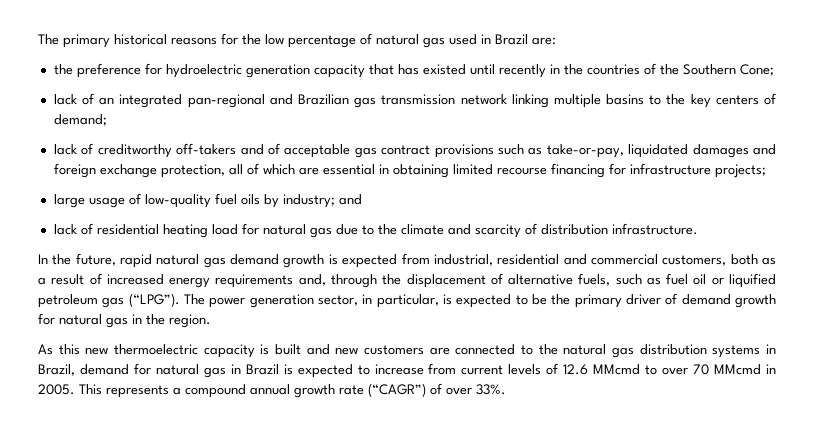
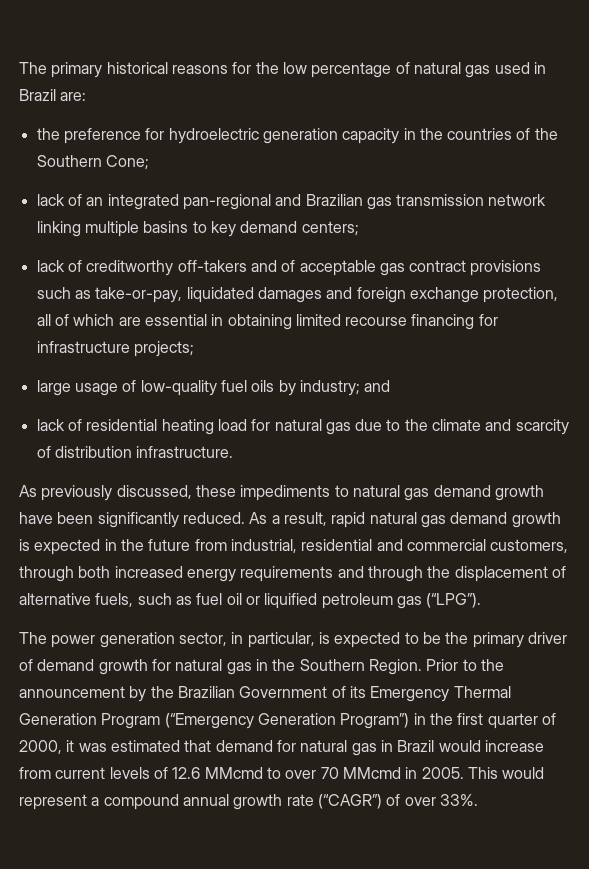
[368,64,546,78] that has existed until recently -> (400, 136) none
[666,93,776,108] [53,114,107,126] the key centers of demand; -> [210,221,359,237] key demand centers;
[38,253,116,266] In the future, -> [19,485,544,501] [19,512,327,528] As previously discussed, these impediments to natural gas demand growth have been significantly reduced. As a result,
(398, 261) none -> [104,539,191,551] in the future
[730,254,777,265] [38,273,102,285] both as a result of -> [19,566,111,582] through both
[298,274,326,286] and, -> [337,566,364,578] and
(180, 300) none -> (482, 600) //
[169,314,211,328] [38,344,776,358] [38,364,75,376] region. // As this new thermoelectric capacity is built and new customers are connected to the natural gas distribution systems in Brazil, -> [299,659,504,675] [19,686,511,702] [19,713,556,729] [19,740,212,754] Southern Region. Prior to the announcement by the Brazilian Government of its Emergency Thermal Generation Program (“Emergency Generation Program”) in the first quarter of 2000, it was estimated that
[283,364,370,378] is expected to -> [438,740,481,752] would
[106,385,169,398] represents -> [502,767,545,779] [19,794,87,810] would represent

